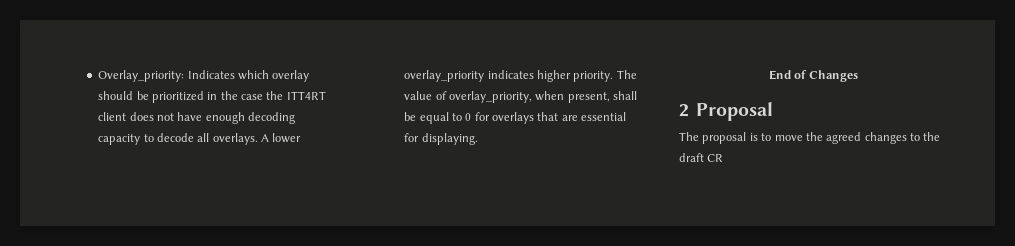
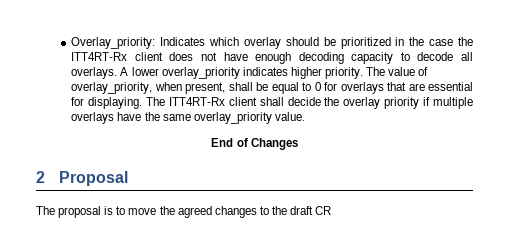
[286,91,326,100] ITT4RT -> [71,52,128,61] ITT4RT-Rx
(478, 139) none -> [146,97,474,109] [71,112,305,124] The ITT4RT-Rx client shall decide the overlay priority if multiple overlays have the same overlay_priority value.

